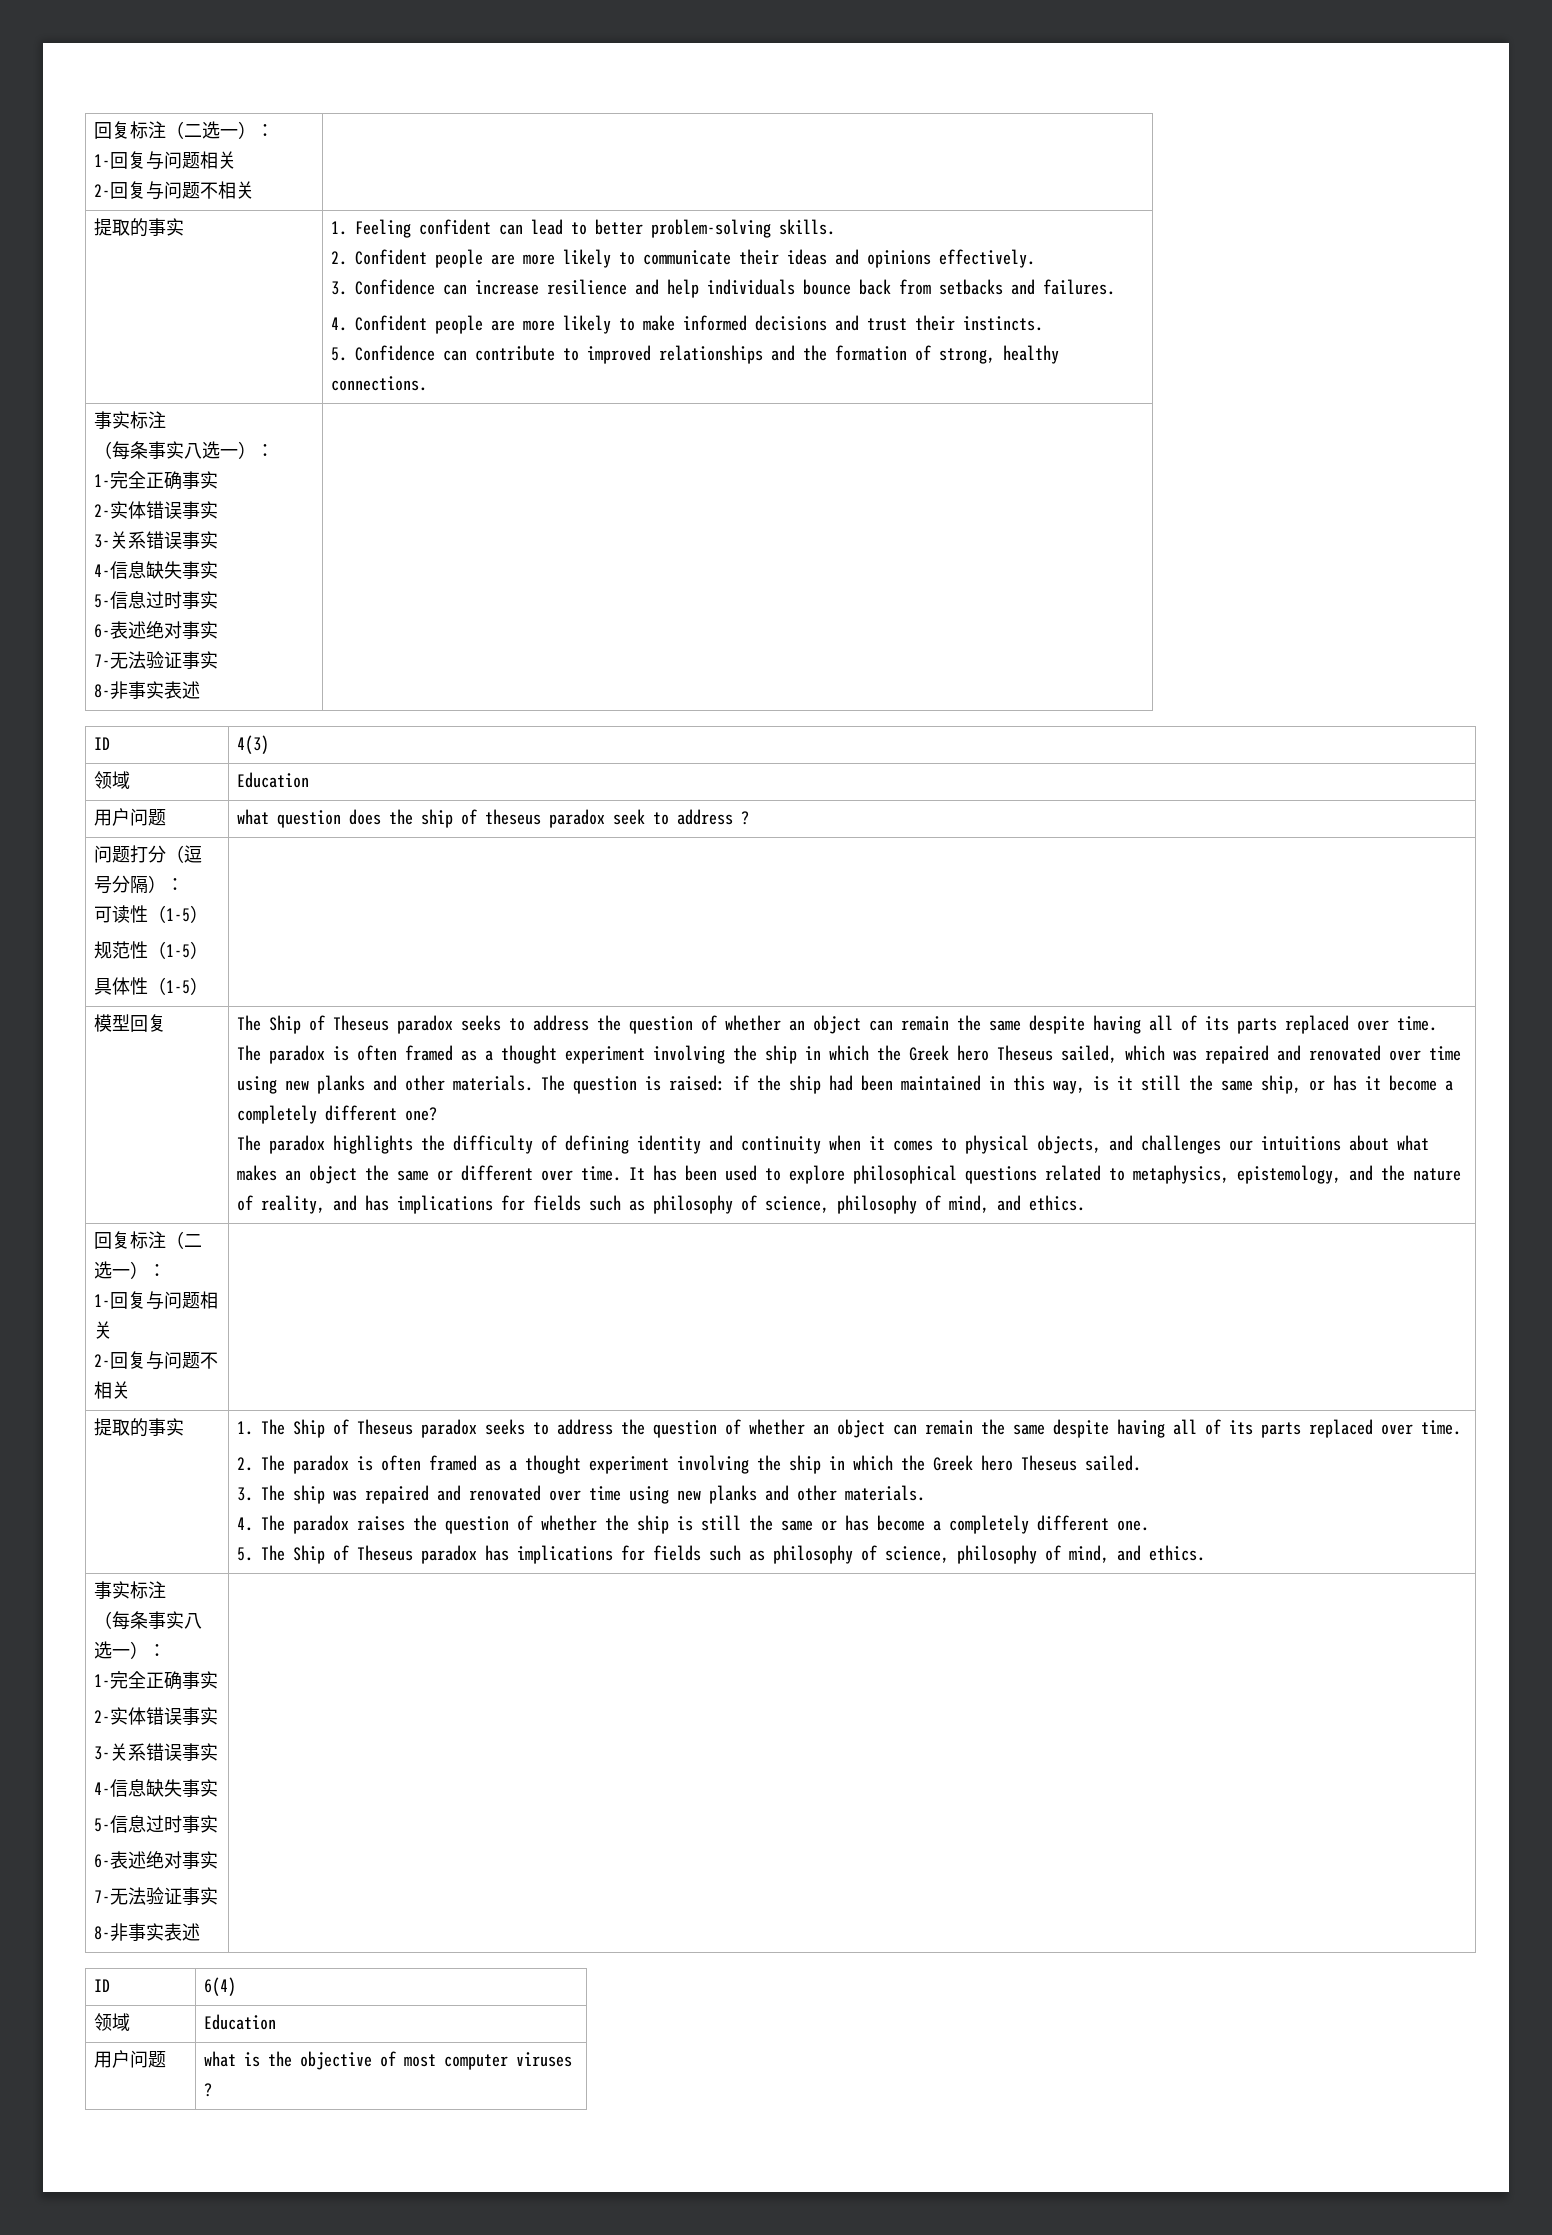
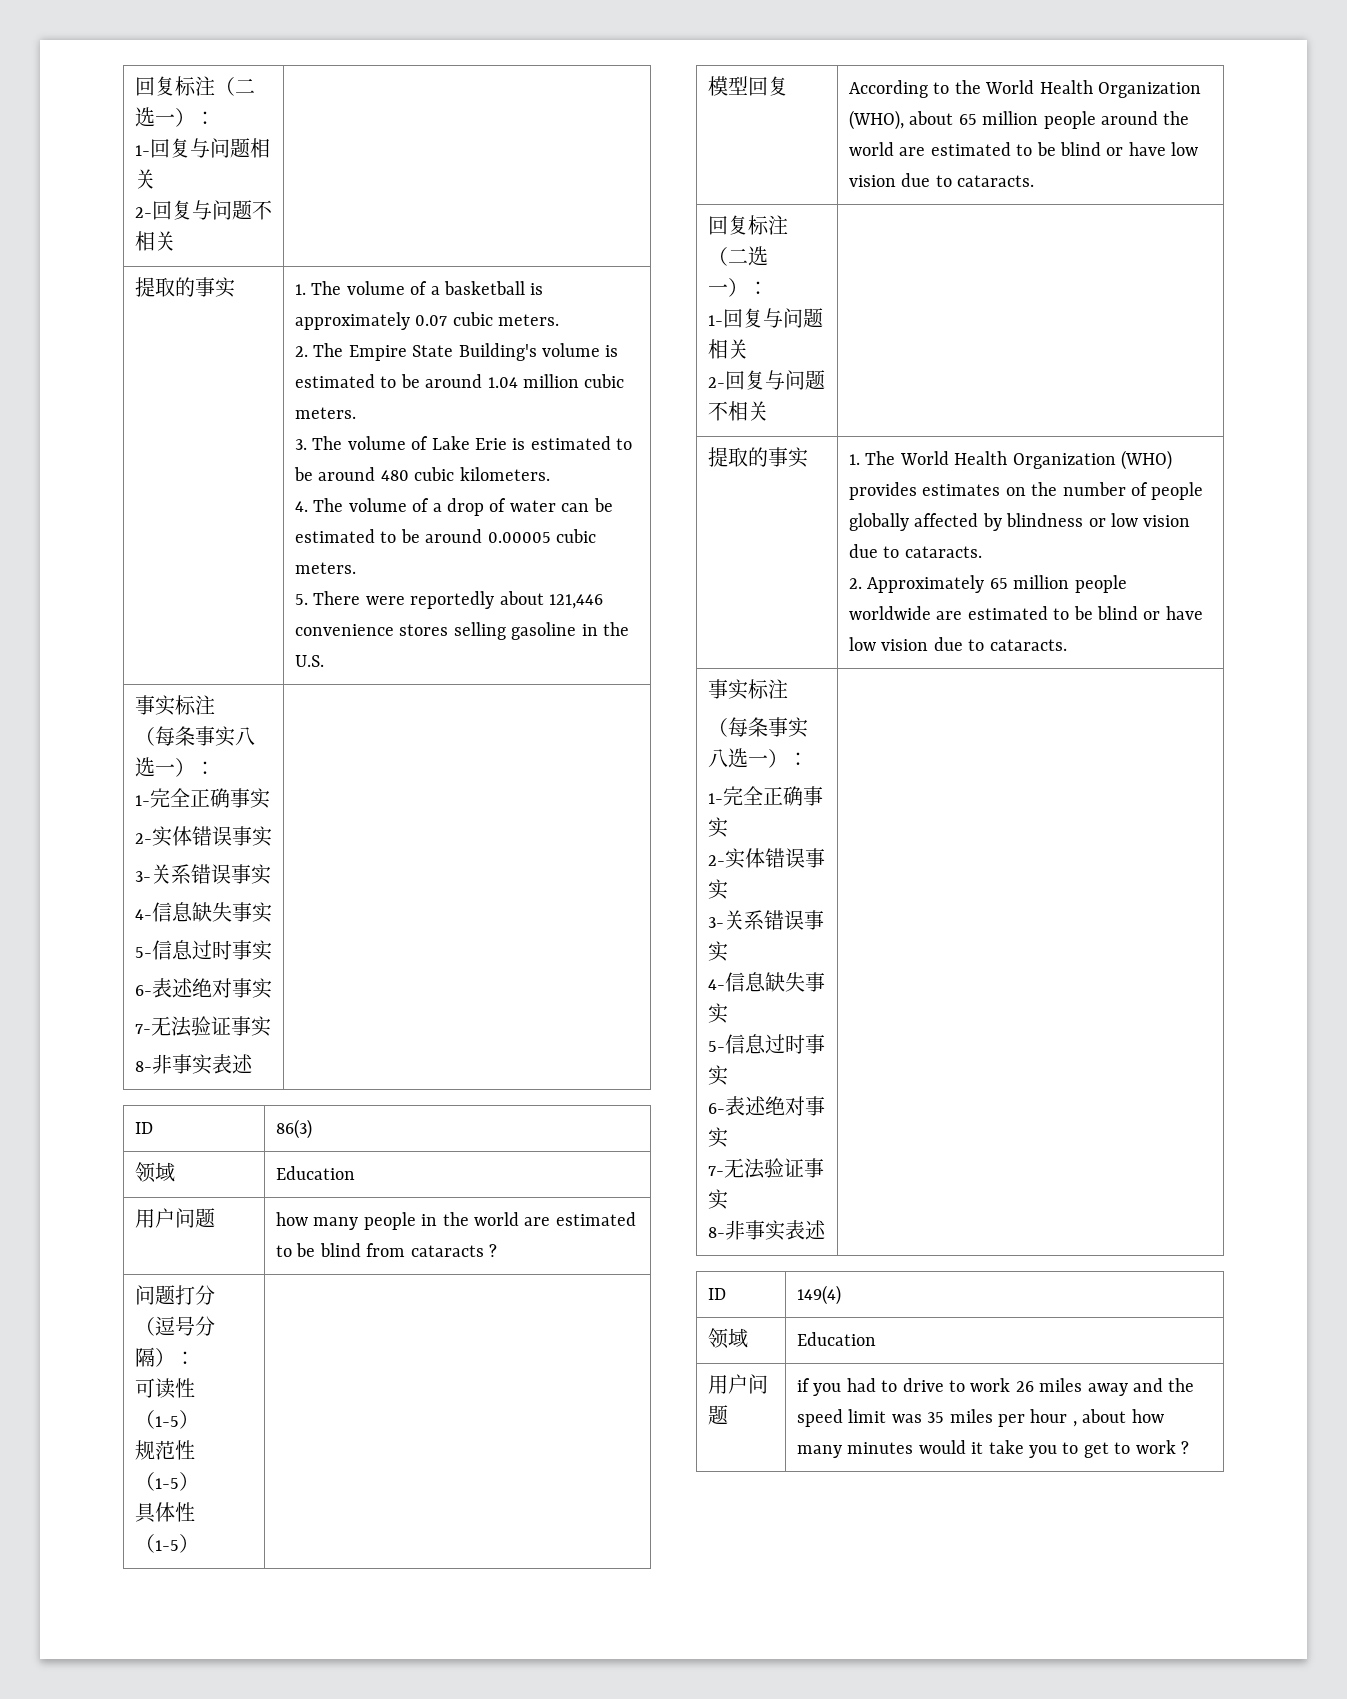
[355,219,836,238] [331,249,1036,268] [331,279,1116,298] [331,315,1044,334] [331,345,1060,364] [331,376,428,391] Feeling confident can lead to better problem-solving skills. // 2. Confident people are more likely to communicate their ideas and opinions effectively. // 3. Confidence can increase resilience and help individuals bounce back from setbacks and failures. // 4. Confident people are more likely to make informed decisions and trust their instincts. // 5. Confidence can contribute to improved relationships and the formation of strong, healthy connections. -> [311,281,544,295] [294,312,560,330] [294,343,619,361] [294,374,625,388] [294,407,356,419] [294,436,633,450] [293,467,550,481] [294,498,613,516] [294,529,596,543] [294,562,356,574] [294,591,603,609] [294,622,629,640] [294,655,324,667] The volume of a basketball is approximately 0.07 cubic meters. // 2. The Empire State Building's volume is estimated to be around 1.04 million cubic meters. // 3. The volume of Lake Erie is estimated to be around 480 cubic kilometers. // 4. The volume of a drop of water can be estimated to be around 0.00005 cubic meters. // 5. There were reportedly about 121,446 convenience stores selling gasoline in the U.S.
[237,735,270,754] [94,771,131,789] [237,772,310,788] [94,808,167,826] [237,809,734,828] 4(3) // 领域 | Education // 用户问题 | what question does the ship of theseus paradox seek to address -> [275,1119,312,1139] [134,1162,175,1183] [275,1166,355,1180] [134,1208,215,1228] [275,1212,636,1230] [275,1243,484,1257] 86(3) // 领域 | Education // 用户问题 | how many people in the world are estimated to be blind from cataracts
[237,1015,1438,1034] [237,1045,1462,1064] [237,1075,1454,1094] [237,1105,438,1124] [237,1135,1430,1154] [237,1165,1462,1184] [237,1195,1086,1214] The Ship of Theseus paradox seeks to address the question of whether an object can remain the same despite having all of its parts replaced over time. The paradox is often framed as a thought experiment involving the ship in which the Greek hero Theseus sailed, which was repaired and renovated over time using new planks and other materials. The question is raised: if the ship had been maintained in this way, is it still the same ship, or has it become a completely different one? // The paradox highlights the difficulty of defining identity and continuity when it comes to physical objects, and challenges our intuitions about what makes an object the same or different over time. It has been used to explore philosophical questions related to metaphysics, epistemology, and the nature of reality, and has implications for fields such as philosophy of science, philosophy of mind, and ethics. -> [848,80,1201,98] [848,110,1190,130] [848,142,1199,156] [848,173,1035,187] According to the World Health Organization (WHO), about 65 million people around the world are estimated to be blind or have low vision due to cataracts.
[293,1419,1462,1438] [237,1455,1142,1474] [237,1485,926,1504] [237,1515,1150,1534] [237,1545,1206,1564] Ship of Theseus paradox seeks to address the question of whether an object can remain the same despite having all of its parts replaced over time. // 2. The paradox is often framed as a thought experiment involving the ship in which the Greek hero Theseus sailed. // 3. The ship was repaired and renovated over time using new planks and other materials. // 4. The paradox raises the question of whether the ship is still the same or has become a completely different one. // 5. The Ship of Theseus paradox has implications for fields such as philosophy of science, philosophy of mind, and ethics. -> [899,450,1172,470] [848,482,1204,500] [848,513,1191,531] [848,544,982,558] [848,575,1127,593] [848,606,1203,620] [848,637,1067,651] World Health Organization (WHO) provides estimates on the number of people globally affected by blindness or low vision due to cataracts. // 2. Approximately 65 million people worldwide are estimated to be blind or have low vision due to cataracts.
[204,1977,237,1996] [94,2013,131,2031] [204,2014,277,2030] [94,2050,167,2068] [204,2051,573,2070] 6(4) // 领域 | Education // 用户问题 | what is the objective of most computer viruses -> [796,1285,841,1305] [707,1328,748,1349] [796,1332,876,1346] [707,1374,768,1394] [707,1405,728,1425] [796,1378,1195,1396] [796,1409,1164,1427] [796,1440,1176,1458] 149(4) // 领域 | Education // 用户问题 | if you had to drive to work 26 miles away and the speed limit was 35 miles per hour , about how many minutes would it take you to get to work

